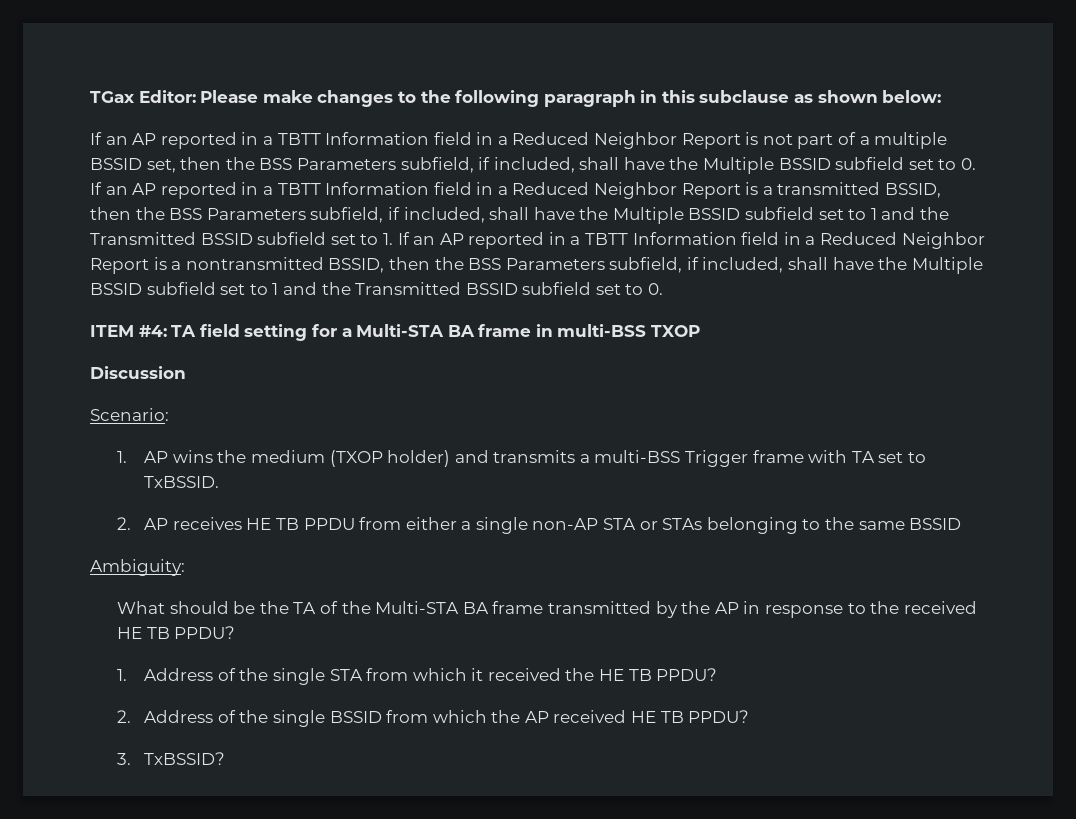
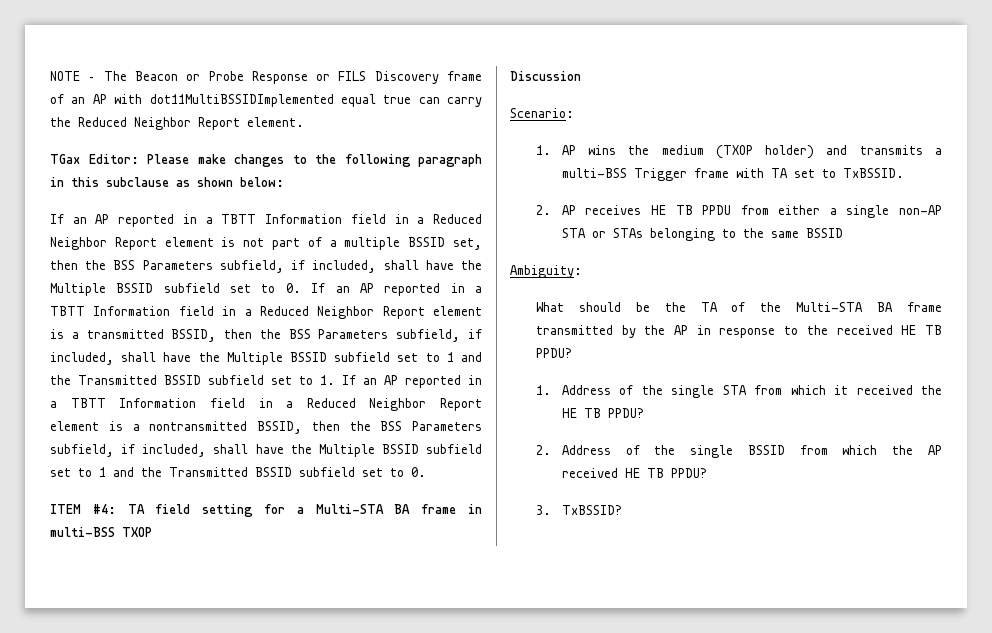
(90, 97) none -> [50,71,483,84] [50,94,482,107] [50,117,304,130] NOTE – The Beacon or Probe Response or FILS Discovery frame of an AP with dot11MultiBSSIDImplemented equal true can carry the Reduced Neighbor Report element. //
(741, 141) none -> [164,237,214,247] element
(741, 191) none -> [433,306,482,316] element
(149, 266) none -> [50,421,99,431] element

